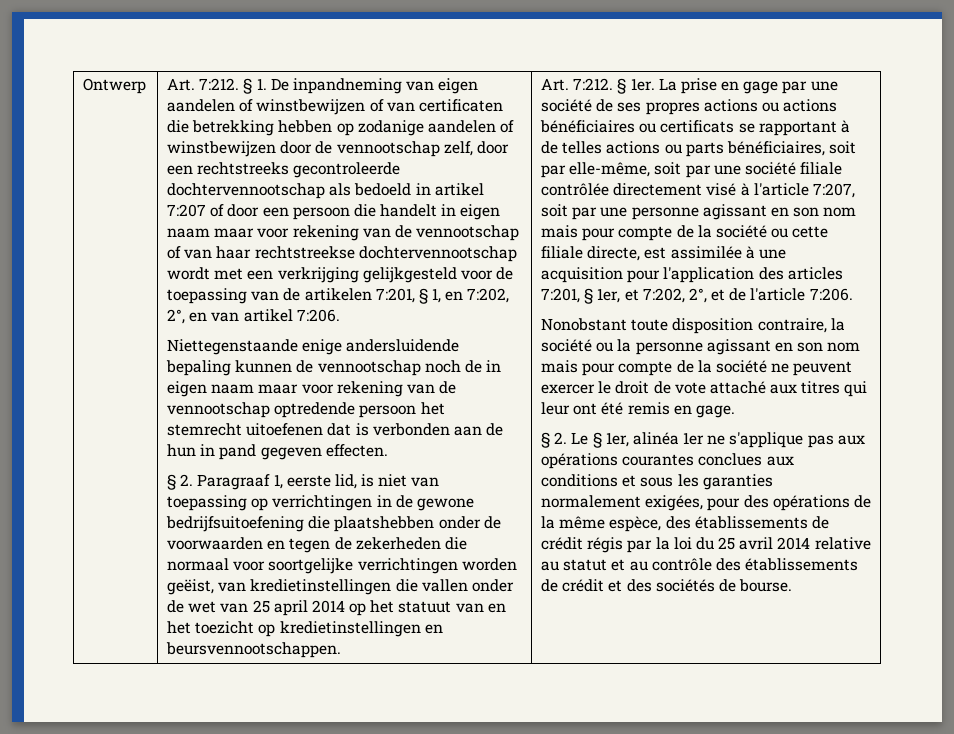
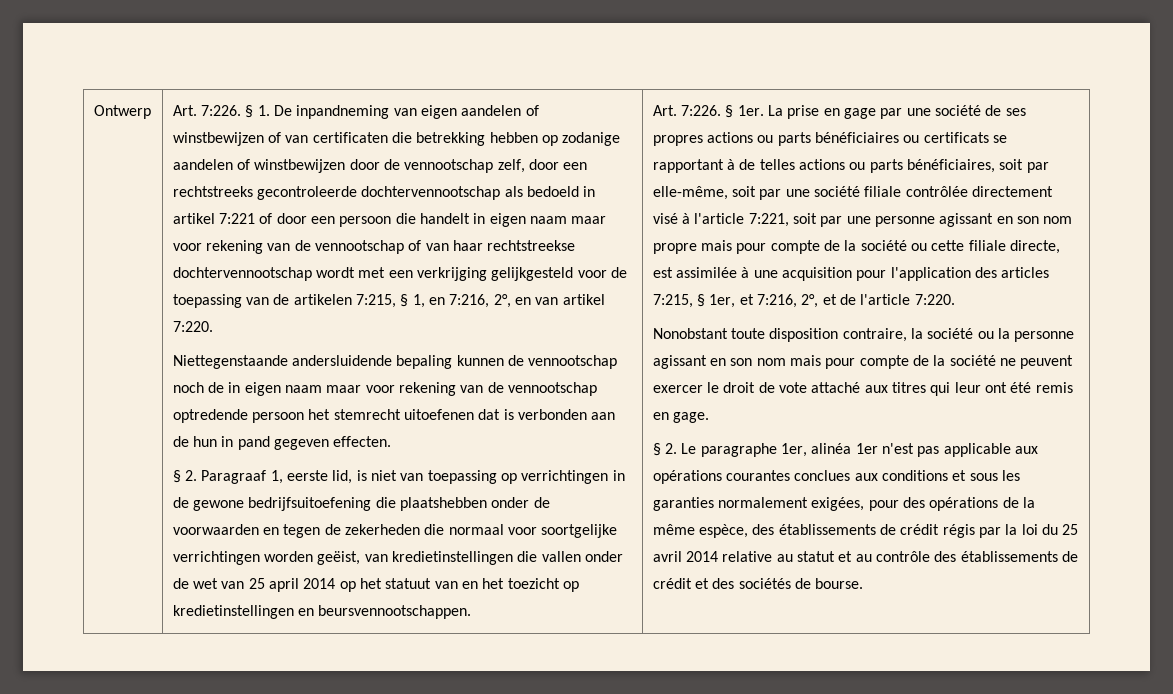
[199,78,240,90] 7:212. -> [201,105,242,116] 7:226.
[167,204,207,217] 7:207 -> [219,213,256,224] 7:221
[375,288,415,303] 7:201, -> [355,294,396,308] 7:215,
[467,288,510,303] 7:202, -> [449,294,490,308] 7:216,
[296,309,340,322] 7:206. -> [172,321,213,332] 7:220.
[302,339,343,355] enige -> (288, 362) none
[573,78,614,90] 7:212. -> [681,105,722,116] 7:226.
[783,99,838,112] actions -> [777,132,811,146] parts
[812,183,855,198] 7:207, -> [748,213,789,227] 7:221,
(857, 212) none -> [652,243,697,254] propre
[541,288,581,303] 7:201, -> [652,294,693,308] 7:215,
[642,288,685,303] 7:202, -> [756,294,797,308] 7:216,
[809,288,853,301] 7:206. -> [914,294,955,305] 7:220.
[592,432,602,448] § -> [700,443,777,457] paragraphe
[707,432,834,448] ne s'applique pas -> [881,443,1011,457] n'est pas applicable

